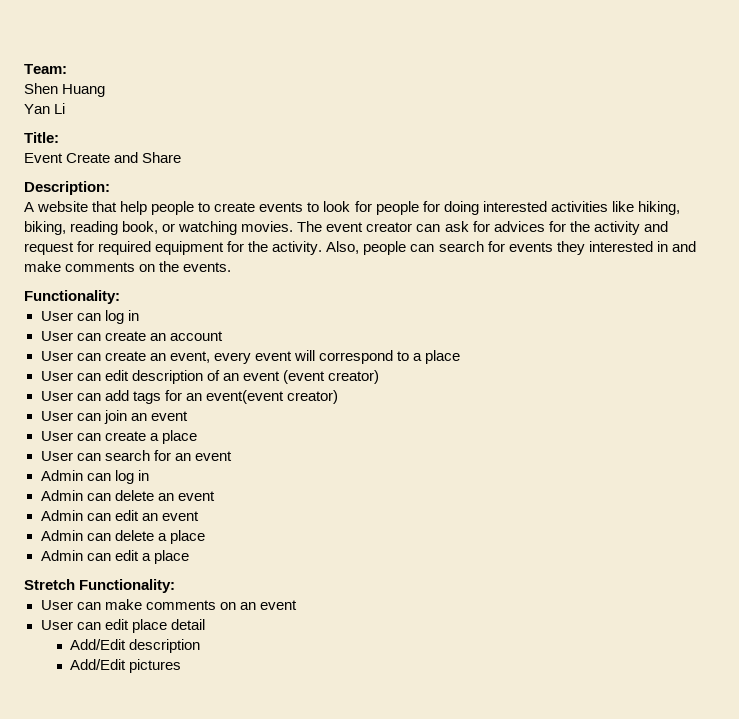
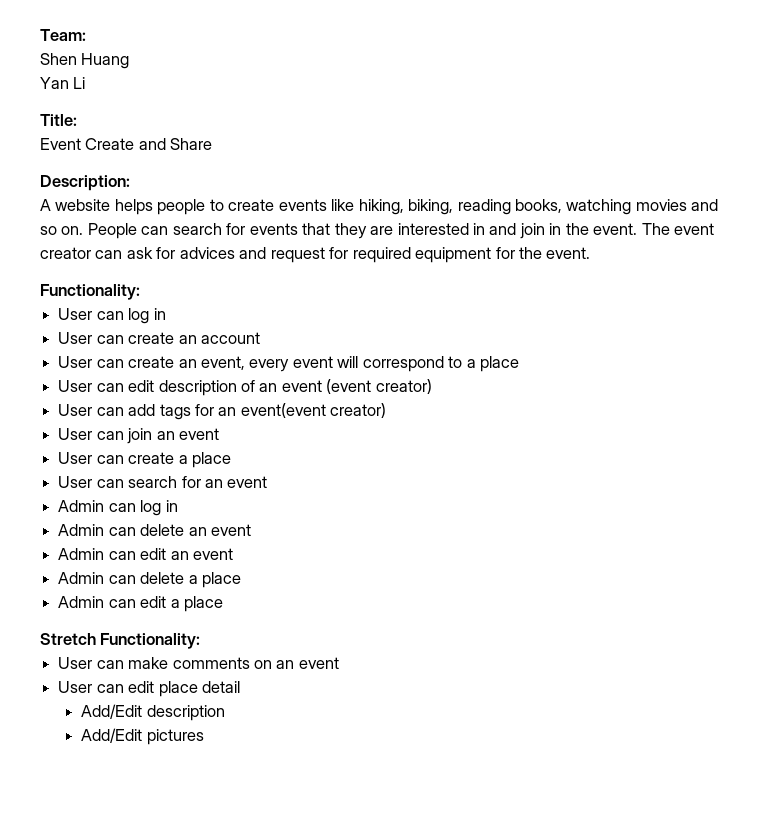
[92,201,148,215] that help -> [114,199,153,215] helps
[307,201,680,215] [24,221,294,235] to look for people for doing interested activities like hiking, biking, reading book, or watching movies. -> [331,199,719,215] [40,223,638,239] like hiking, biking, reading books, watching movies and so on. People can search for events that they are interested in and join in the event.
[548,221,640,235] for the activity -> (235, 253) none
[272,241,696,255] [24,261,232,272] activity. Also, people can search for events they interested in and make comments on the events. -> [546,247,591,259] event.

